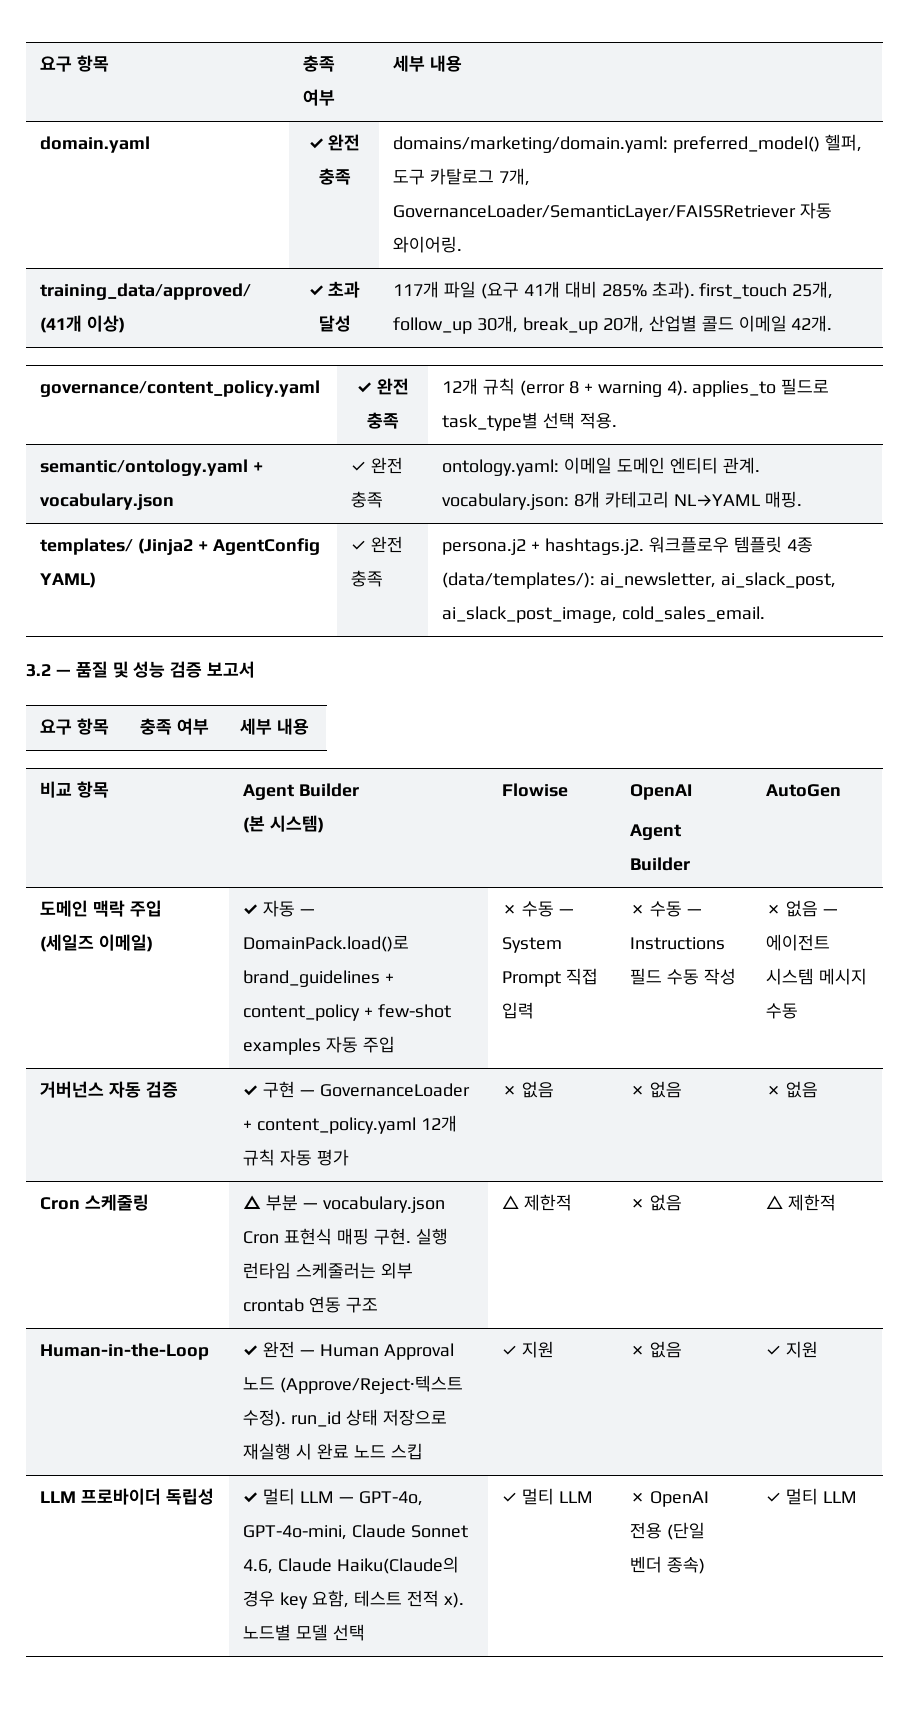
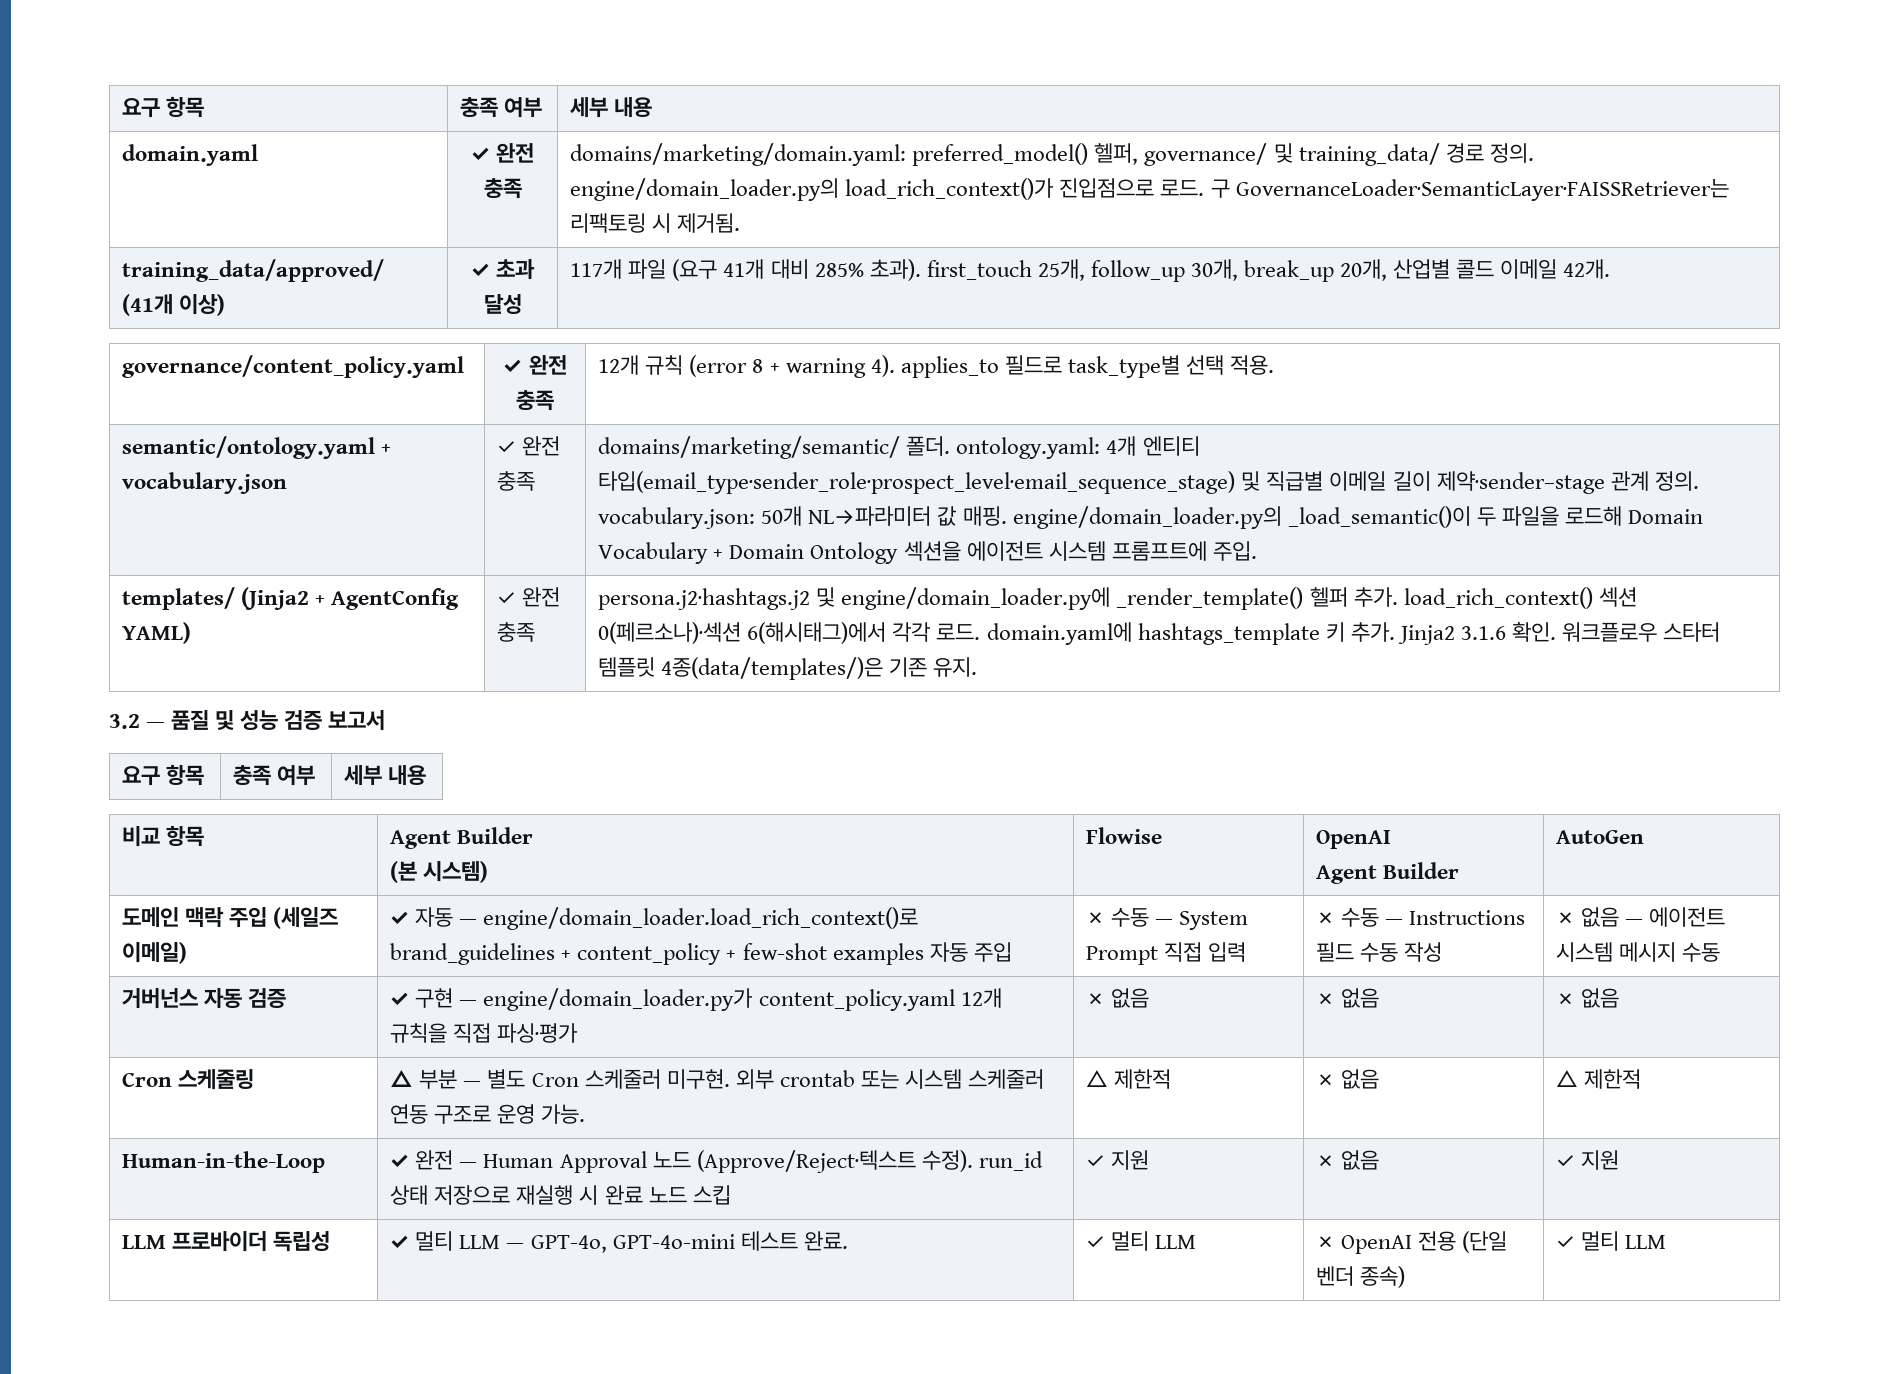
[393,168,531,186] [393,202,833,221] [393,236,463,253] 도구 카탈로그 7개, GovernanceLoader/SemanticLayer/FAISSRetriever 자동 와이어링. -> [1144,143,1534,166] [570,178,1729,201] [570,213,741,233] governance/ 및 training_data/ 경로 정의. engine/domain_loader.py의 load_rich_context()가 진입점으로 로드. 구 GovernanceLoader·SemanticLayer·FAISSRetriever는 리팩토링 시 제거됨.
[442,457,760,476] [442,491,802,510] ontology.yaml: 이메일 도메인 엔티티 관계. vocabulary.json: 8개 카테고리 NL→YAML 매핑. -> [598,436,1200,459] [598,471,1699,494] [598,506,1703,529] [598,541,1257,564] domains/marketing/semantic/ 폴더. ontology.yaml: 4개 엔티티 타입(email_type·sender_role·prospect_level·email_sequence_stage) 및 직급별 이메일 길이 제약·sender–stage 관계 정의. vocabulary.json: 50개 NL→파라미터 값 매핑. engine/domain_loader.py의 _load_semantic()이 두 파일을 로드해 Domain Vocabulary + Domain Ontology 섹션을 에이전트 시스템 프롬프트에 주입.
[442,536,813,555] [442,572,837,589] [442,606,766,623] persona.j2 + hashtags.j2. 워크플로우 템플릿 4종 (data/templates/): ai_newsletter, ai_slack_post, ai_slack_post_image, cold_sales_email. -> [598,587,1637,610] [598,622,1721,645] [598,657,978,680] persona.j2·hashtags.j2 및 engine/domain_loader.py에 _render_template() 헬퍼 추가. load_rich_context() 섹션 0(페르소나)·섹션 6(해시태그)에서 각각 로드. domain.yaml에 hashtags_template 키 추가. Jinja2 3.1.6 확인. 워크플로우 스타터 템플릿 4종(data/templates/)은 기존 유지.
[243,935,410,952] DomainPack.load()로 -> [483,907,919,930] engine/domain_loader.load_rich_context()로
[319,1083,470,1097] [243,1115,458,1134] [243,1149,350,1166] GovernanceLoader + content_policy.yaml 12개 규칙 자동 평가 -> [483,988,1002,1011] [390,1023,579,1043] engine/domain_loader.py가 content_policy.yaml 12개 규칙을 직접 파싱·평가
[322,1196,445,1213] [243,1228,448,1245] [243,1262,414,1279] [243,1296,379,1313] vocabulary.json Cron 표현식 매핑 구현. 실행 런타임 스케줄러는 외부 crontab 연동 구조 -> [487,1069,1045,1089] [390,1104,586,1124] 별도 Cron 스케줄러 미구현. 외부 crontab 또는 시스템 스케줄러 연동 구조로 운영 가능.
[243,1524,469,1540] [243,1556,460,1574] [243,1590,464,1609] [243,1624,366,1641] GPT-4o-mini, Claude Sonnet 4.6, Claude Haiku(Claude의 경우 key 요함, 테스트 전적 x). 노드별 모델 선택 -> [612,1231,848,1251] GPT-4o-mini 테스트 완료.

